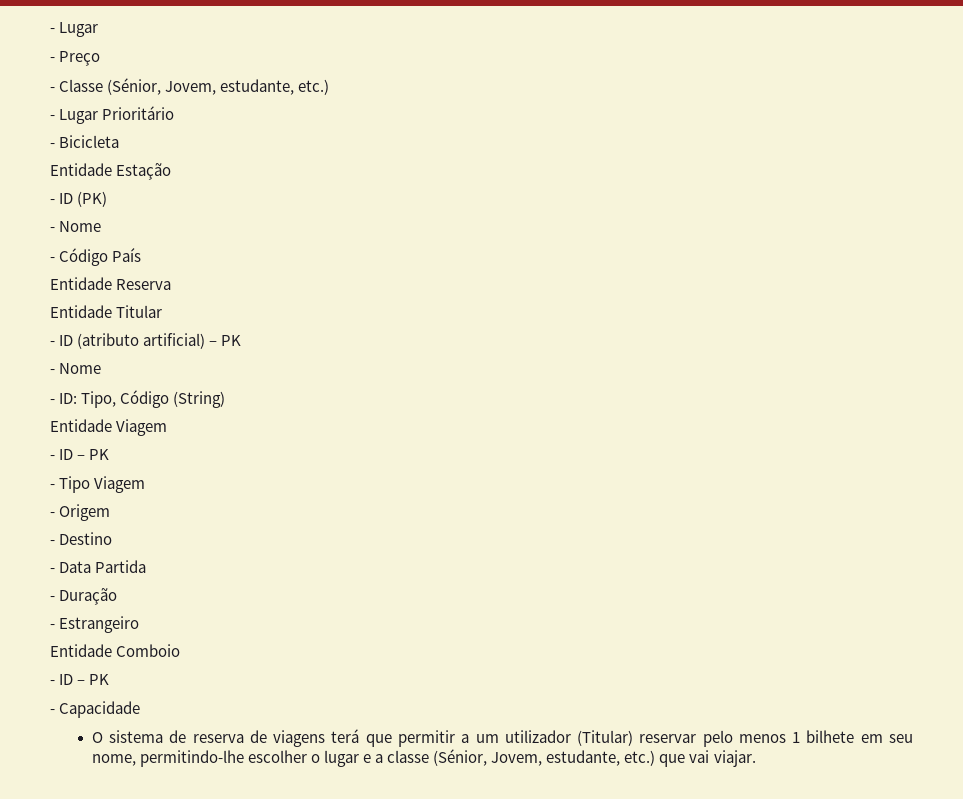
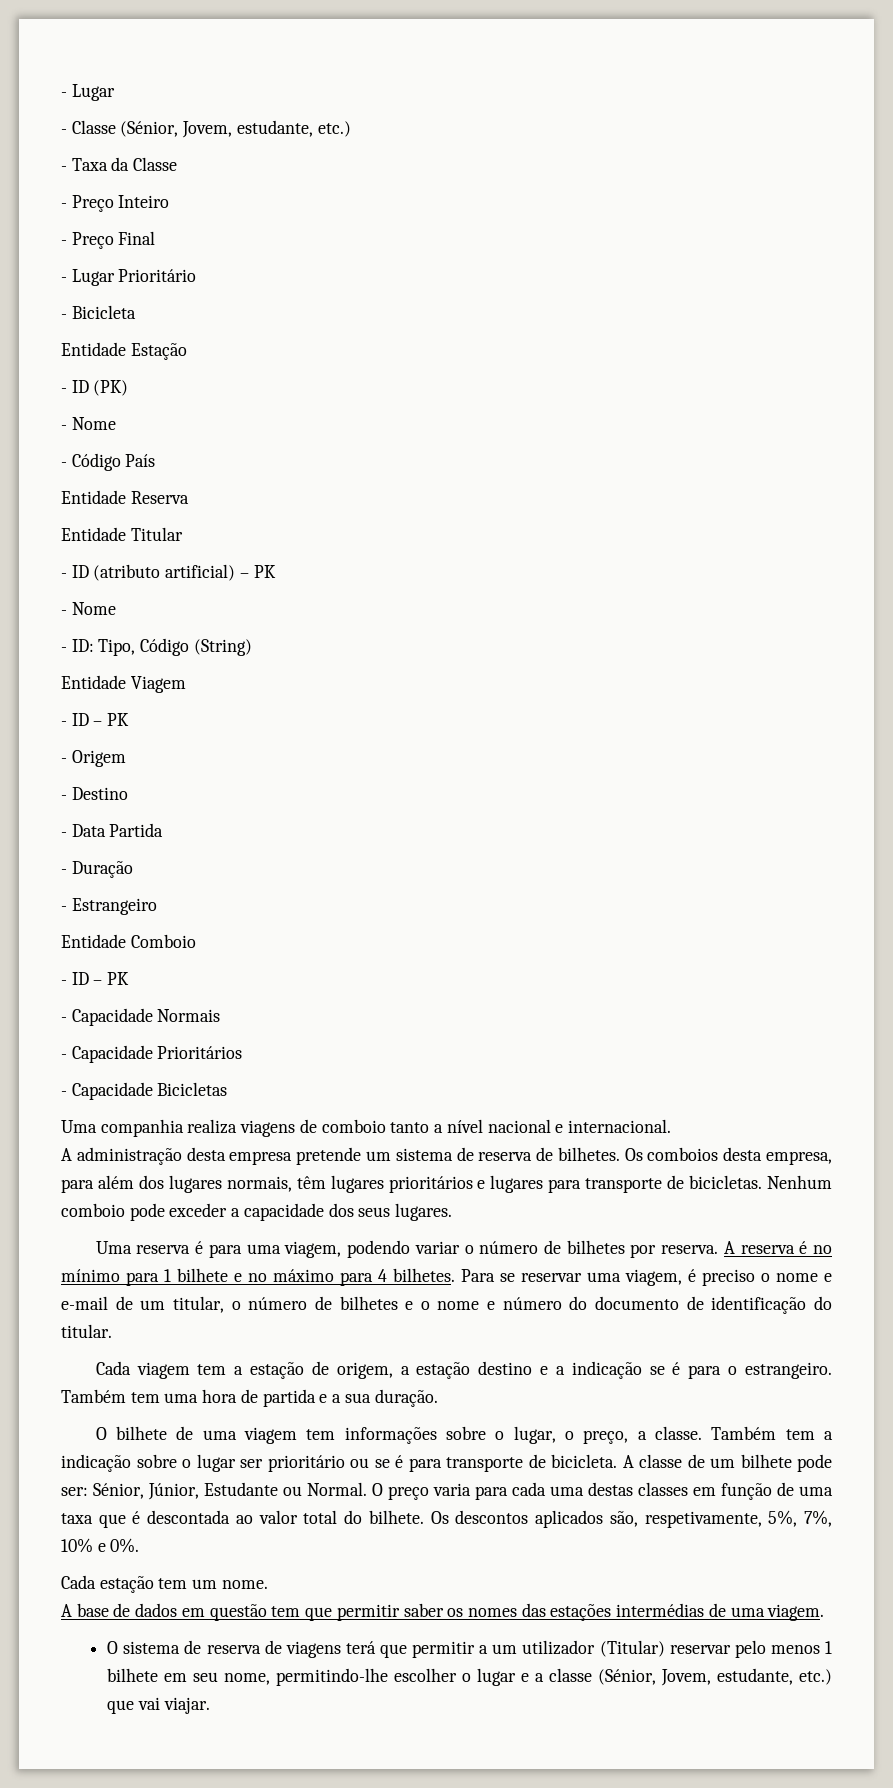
[50,22,99,37] [50,51,101,66] - Lugar // - Preço -> [61,84,115,101] - Lugar
(330, 87) none -> [61,157,178,171] [61,195,170,212] [61,231,156,249] // - Taxa da Classe // - Preço Inteiro // - Preço Final
[50,476,146,493] // - Tipo Viagem -> (130, 719) none
(141, 709) none -> [157,1009,221,1022] [61,1045,243,1063] [61,1082,228,1100] [61,1119,671,1137] [61,1147,833,1165] [61,1175,833,1193] [61,1203,453,1221] [95,1240,833,1258] [61,1268,832,1286] [61,1296,832,1314] [61,1324,112,1338] [95,1361,832,1379] [61,1389,438,1407] [95,1426,833,1444] [61,1454,832,1472] [61,1482,833,1500] [61,1510,833,1528] [61,1538,140,1553] [61,1575,268,1593] [61,1603,825,1621] Normais // - Capacidade Prioritários // - Capacidade Bicicletas // Uma companhia realiza viagens de comboio tanto a nível nacional e internacional. // A administração desta empresa pretende um sistema de reserva de bilhetes. Os comboios desta empresa, para além dos lugares normais, têm lugares prioritários e lugares para transporte de bicicletas. Nenhum comboio pode exceder a capacidade dos seus lugares. // Uma reserva é para uma viagem, podendo variar o número de bilhetes por reserva. A reserva é no mínimo para 1 bilhete e no máximo para 4 bilhetes. Para se reservar uma viagem, é preciso o nome e e-mail de um titular, o número de bilhetes e o nome e número do documento de identificação do titular. // Cada viagem tem a estação de origem, a estação destino e a indicação se é para o estrangeiro. Também tem uma hora de partida e a sua duração. // O bilhete de uma viagem tem informações sobre o lugar, o preço, a classe. Também tem a indicação sobre o lugar ser prioritário ou se é para transporte de bicicleta. A classe de um bilhete pode ser: Sénior, Júnior, Estudante ou Normal. O preço varia para cada uma destas classes em função de uma taxa que é descontada ao valor total do bilhete. Os descontos aplicados são, respetivamente, 5%, 7%, 10% e 0%. // Cada estação tem um nome. // A base de dados em questão tem que permitir saber os nomes das estações intermédias de uma viagem.

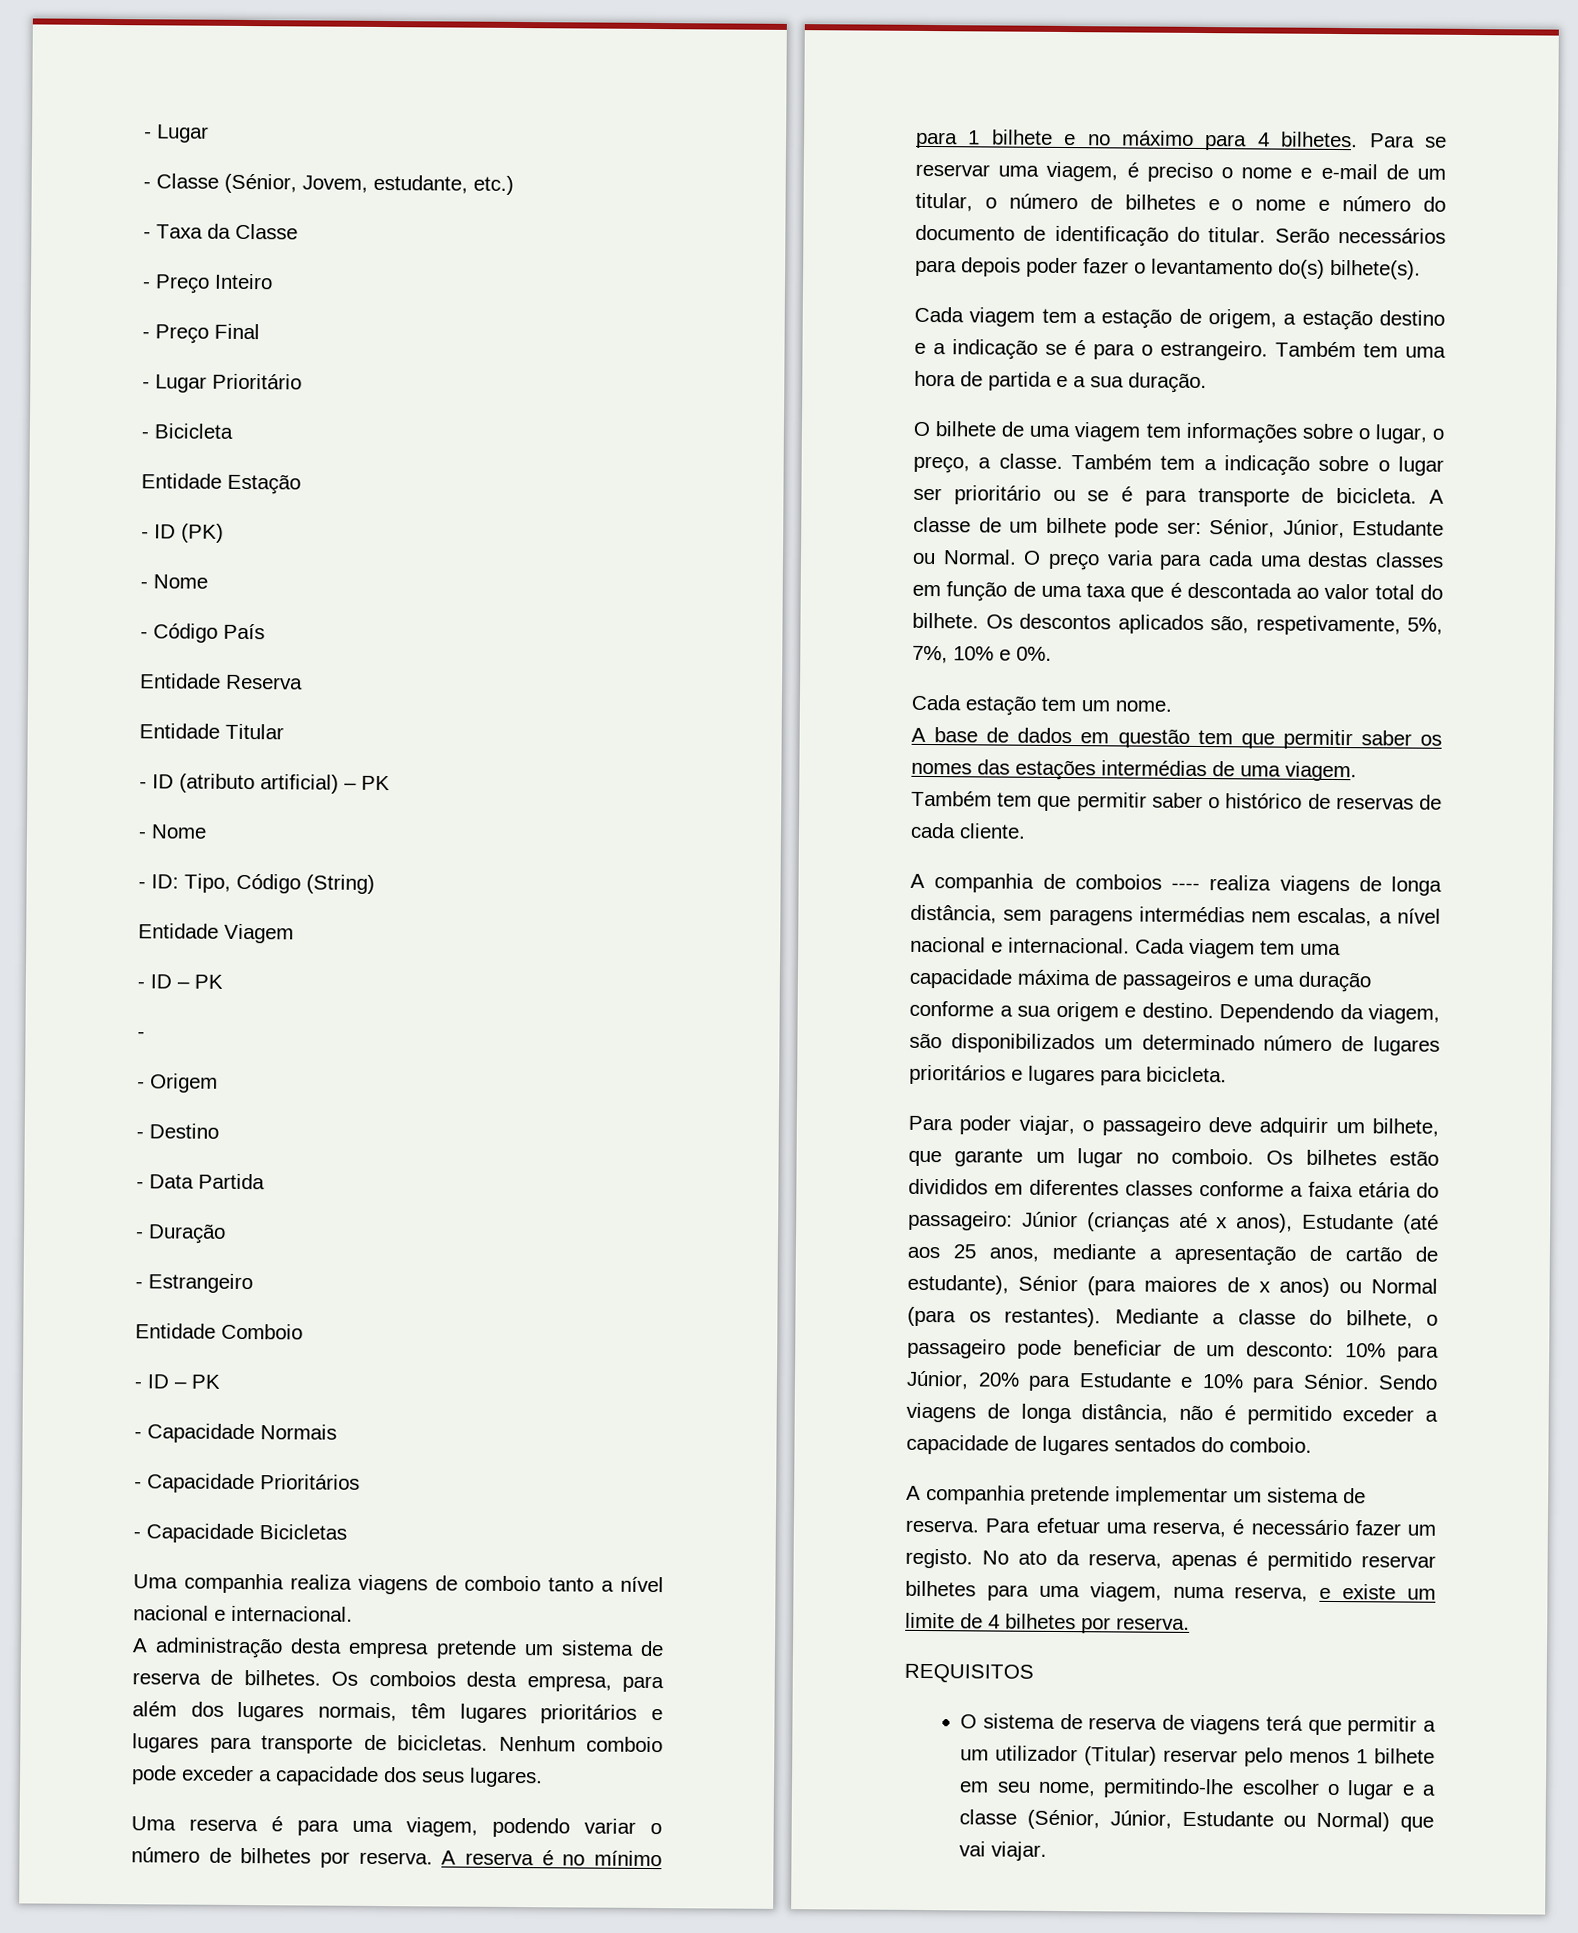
(67, 760) none -> [137,1081,145,1089] // -
(112, 1331) none -> [1274,227,1446,244] [915,257,1421,280] Serão necessários para depois poder fazer o levantamento do(s) bilhete(s).
(825, 1612) none -> [911,790,1442,812] [910,822,1026,839] [910,873,1442,896] [910,904,1441,927] [910,936,1341,959] [909,968,1371,993] [909,1000,1440,1024] [909,1032,1440,1056] [909,1064,1227,1086] [908,1115,1439,1137] [908,1148,1439,1168] [908,1178,1439,1198] [908,1210,1439,1234] [907,1243,1438,1266] [907,1274,1438,1297] [907,1306,1438,1329] [907,1338,1439,1362] [906,1370,1438,1393] [906,1402,1438,1425] [906,1434,1312,1456] [906,1485,1366,1507] [905,1517,1436,1538] [905,1548,1436,1572] [905,1580,1436,1602] [905,1612,1190,1634] [904,1663,1034,1683] Também tem que permitir saber o histórico de reservas de cada cliente. // A companhia de comboios ---- realiza viagens de longa distância, sem paragens intermédias nem escalas, a nível nacional e internacional. Cada viagem tem uma capacidade máxima de passageiros e uma duração conforme a sua origem e destino. Dependendo da viagem, são disponibilizados um determinado número de lugares prioritários e lugares para bicicleta. // Para poder viajar, o passageiro deve adquirir um bilhete, que garante um lugar no comboio. Os bilhetes estão divididos em diferentes classes conforme a faixa etária do passageiro: Júnior (crianças até x anos), Estudante (até aos 25 anos, mediante a apresentação de cartão de estudante), Sénior (para maiores de x anos) ou Normal (para os restantes). Mediante a classe do bilhete, o passageiro pode beneficiar de um desconto: 10% para Júnior, 20% para Estudante e 10% para Sénior. Sendo viagens de longa distância, não é permitido exceder a capacidade de lugares sentados do comboio. // A companhia pretende implementar um sistema de reserva. Para efetuar uma reserva, é necessário fazer um registo. No ato da reserva, apenas é permitido reservar bilhetes para uma viagem, numa reserva, e existe um limite de 4 bilhetes por reserva. // REQUISITOS
[661,1668,833,1686] Jovem, estudante, etc.) -> [1109,1810,1391,1832] Júnior, Estudante ou Normal)

